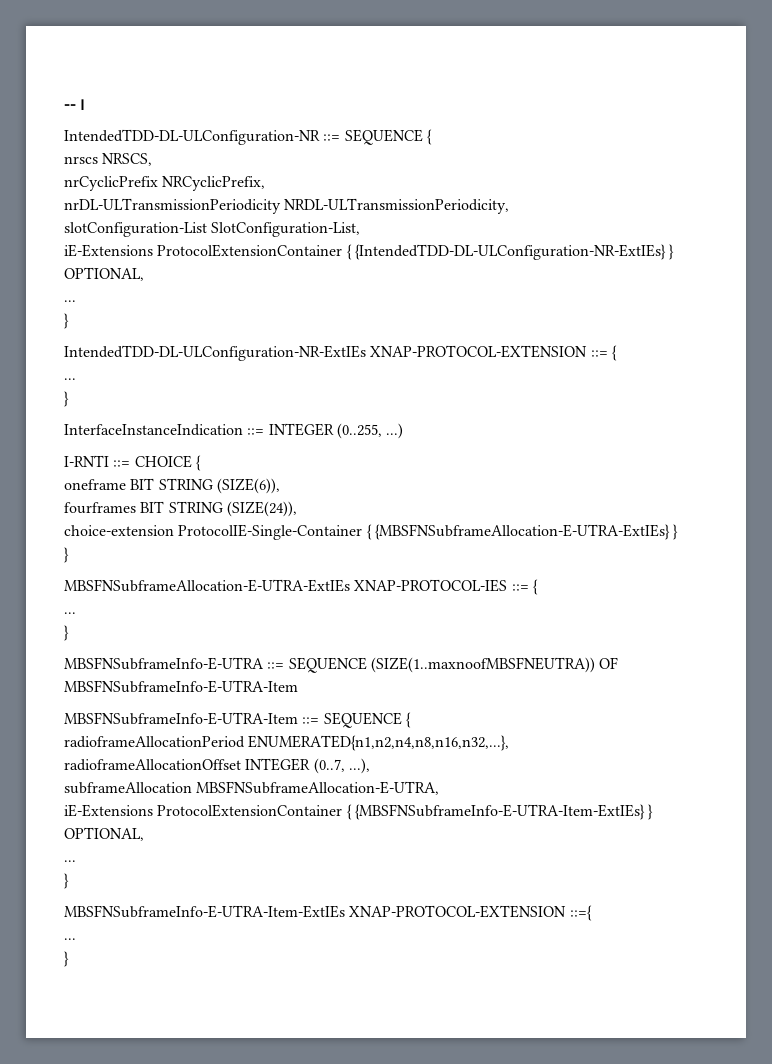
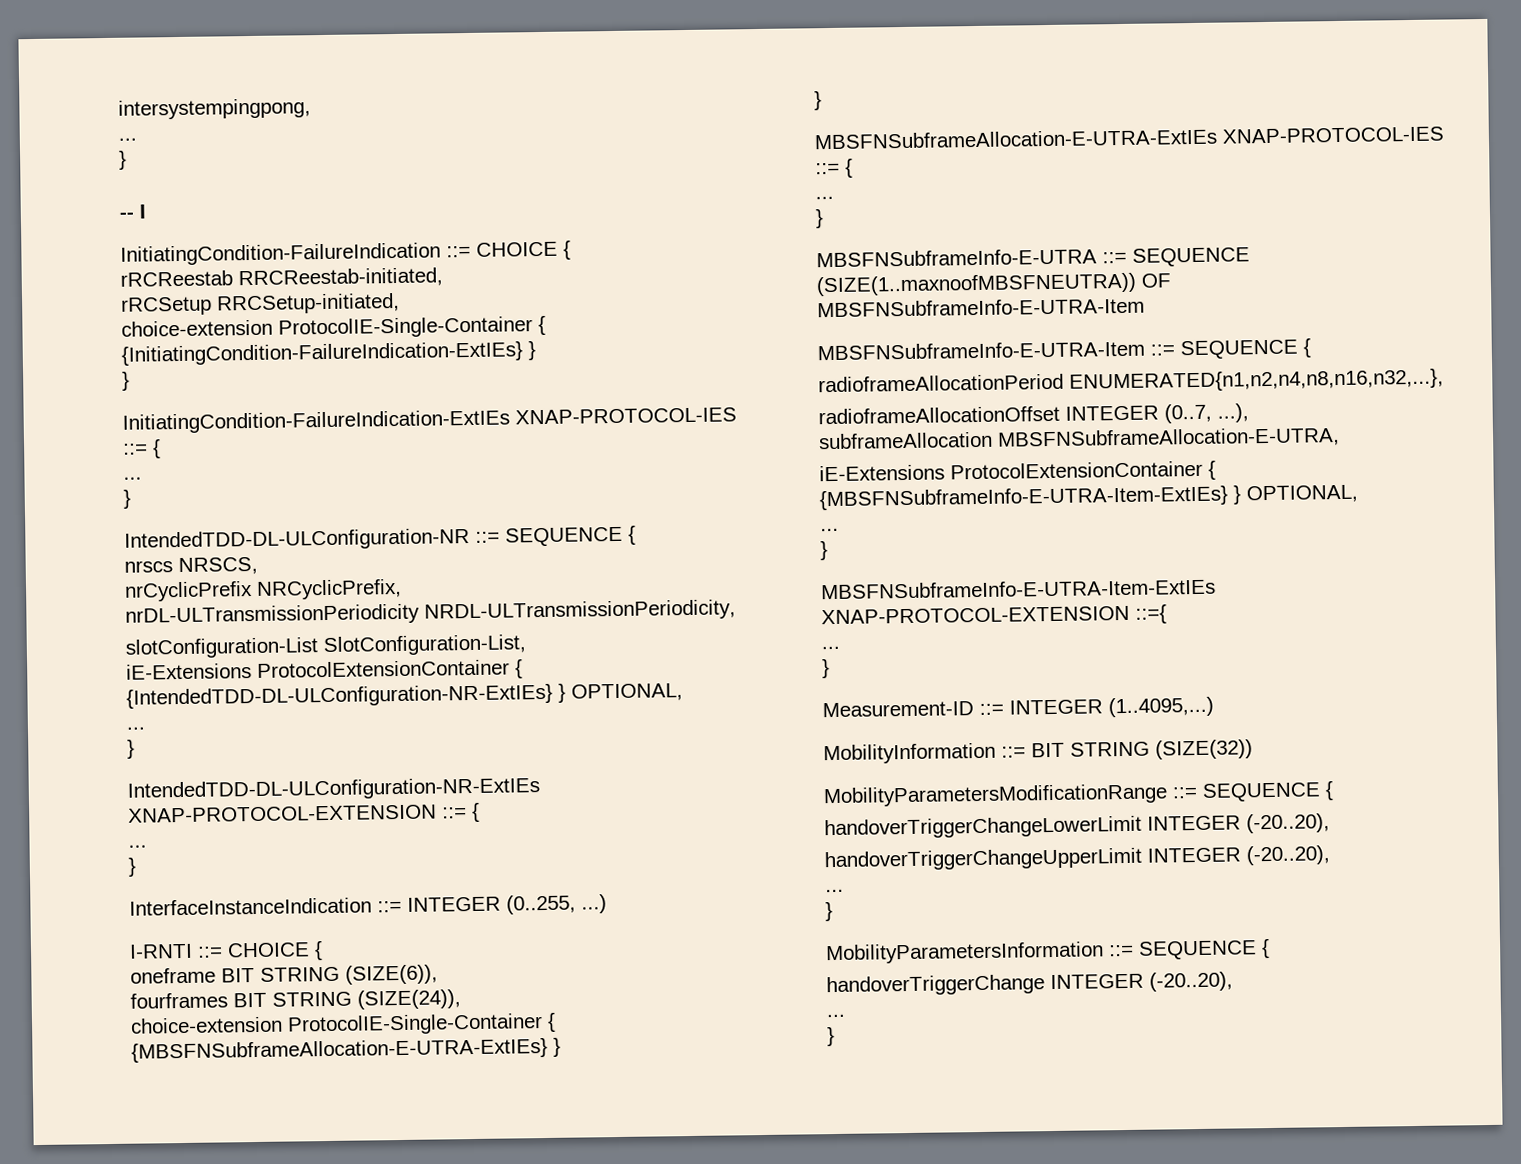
(64, 107) none -> [118,98,311,120] [118,137,137,141] [118,150,127,170] intersystempingpong, // ... // } //
(86, 104) none -> [120,240,571,266] [120,267,443,289] [121,292,400,316] [121,315,546,339] [121,341,536,366] [122,371,130,391] [122,407,737,434] [123,439,161,459] [123,476,142,480] [123,489,131,509] // InitiatingCondition-FailureIndication ::= CHOICE { // rRCReestab RRCReestab-initiated, // rRCSetup RRCSetup-initiated, // choice-extension ProtocolIE-Single-Container { {InitiatingCondition-FailureIndication-ExtIEs} } // } // InitiatingCondition-FailureIndication-ExtIEs XNAP-PROTOCOL-IES ::= { // ... // }
(69, 959) none -> [822,696,1214,718] [823,739,1253,765] [823,781,1334,808] [824,813,1330,840] [824,845,1330,872] [825,888,844,893] [825,902,833,922] [826,939,1270,965] [826,971,1233,997] [826,1013,846,1018] [827,1027,835,1047] // Measurement-ID ::= INTEGER (1..4095,...) // MobilityInformation ::= BIT STRING (SIZE(32)) // MobilityParametersModificationRange ::= SEQUENCE { // handoverTriggerChangeLowerLimit INTEGER (-20..20), // handoverTriggerChangeUpperLimit INTEGER (-20..20), // ... // } // MobilityParametersInformation ::= SEQUENCE { // handoverTriggerChange INTEGER (-20..20), // ... // }

